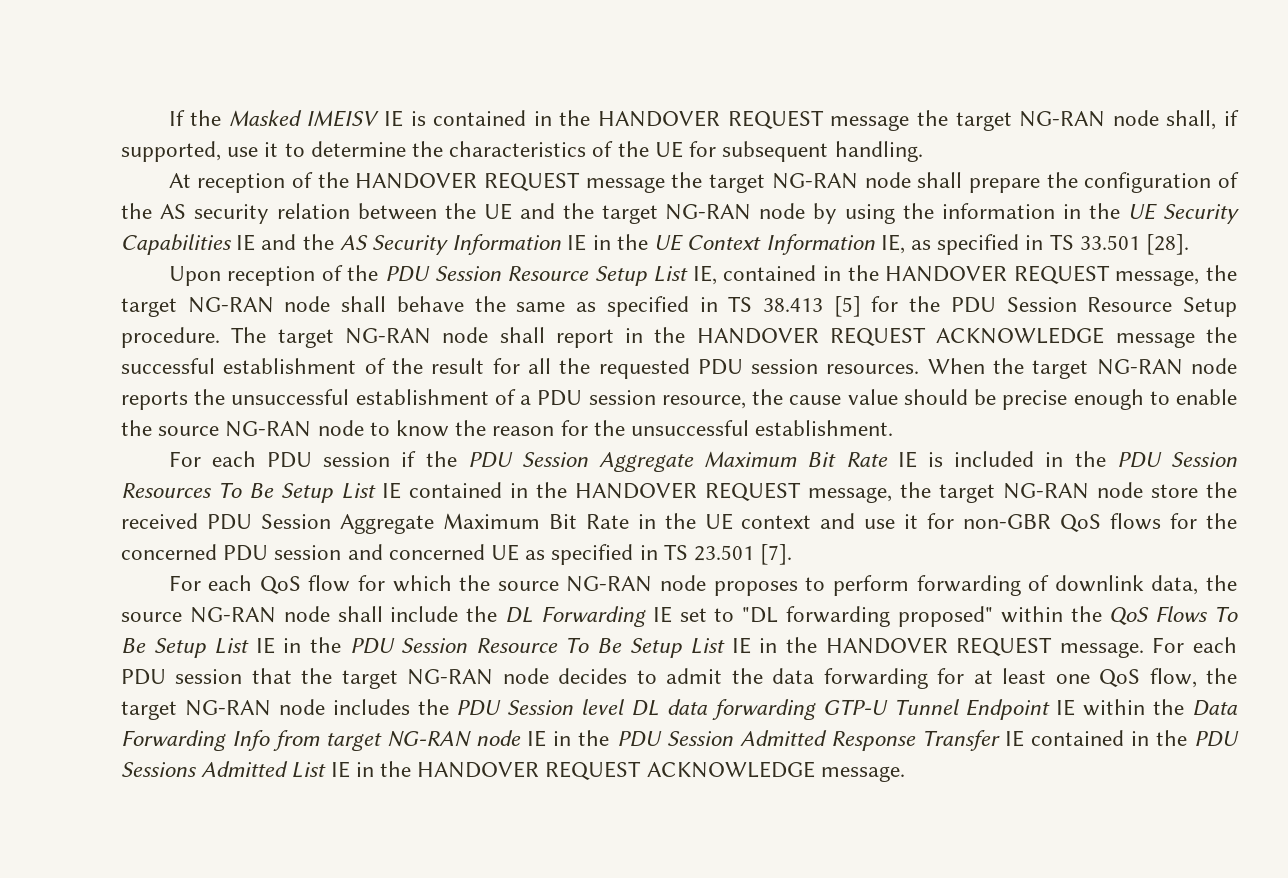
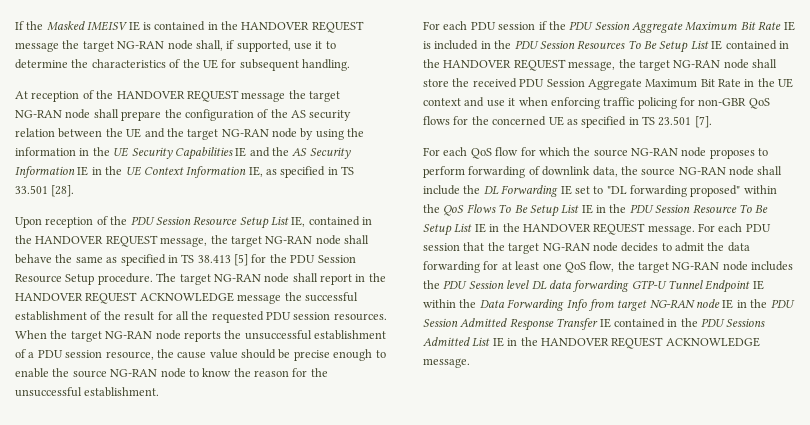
(1143, 490) none -> [752,59,777,68] shall
(919, 521) none -> [518,97,677,109] when enforcing traffic policing
[223,544,485,561] PDU session and concerned -> (547, 121) none

